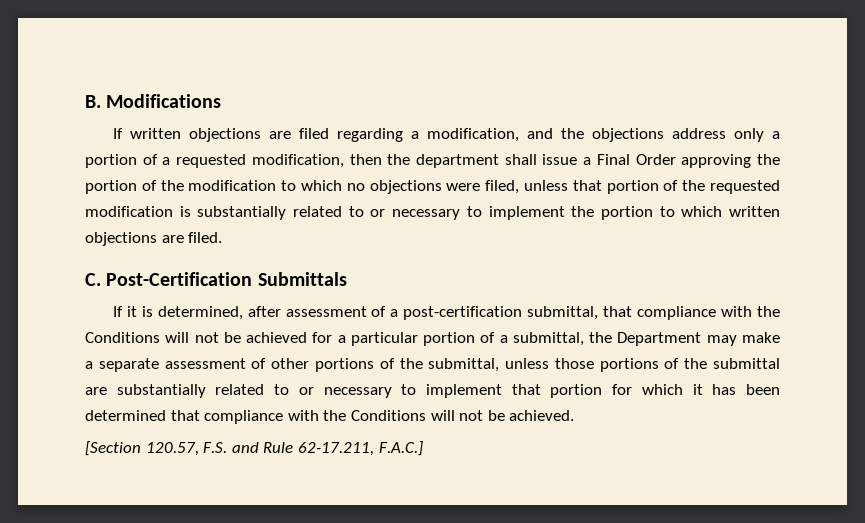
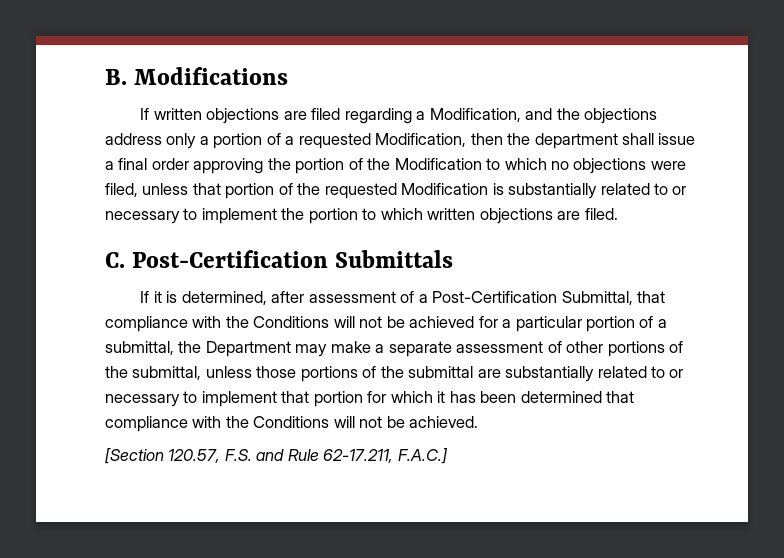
[426,128,519,142] modification, -> [429,108,521,122] Modification,
[251,154,344,168] modification, -> [375,133,467,147] Modification,
[596,154,676,165] Final Order -> [118,158,189,170] final order
[188,180,277,191] modification -> [394,158,482,170] Modification
[85,206,173,217] modification -> [401,183,489,195] Modification
[403,306,599,320] post-certification submittal, -> [432,291,633,305] Post-Certification Submittal,

